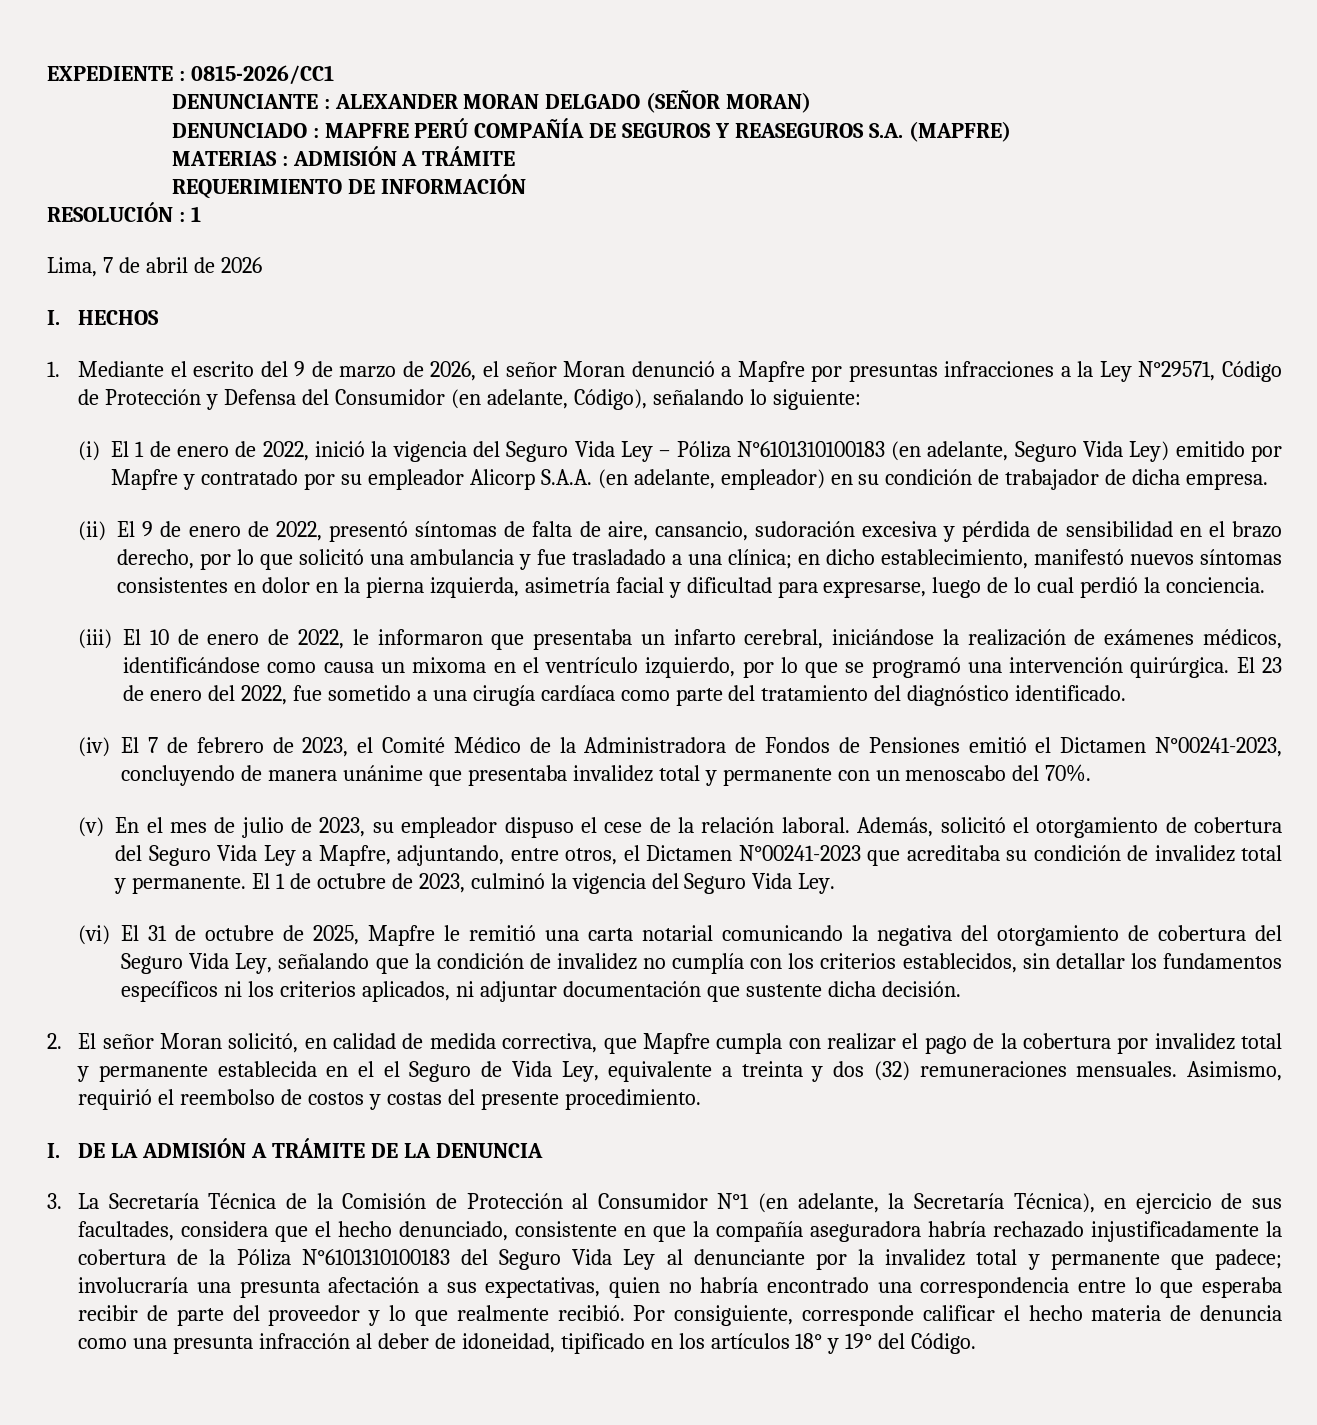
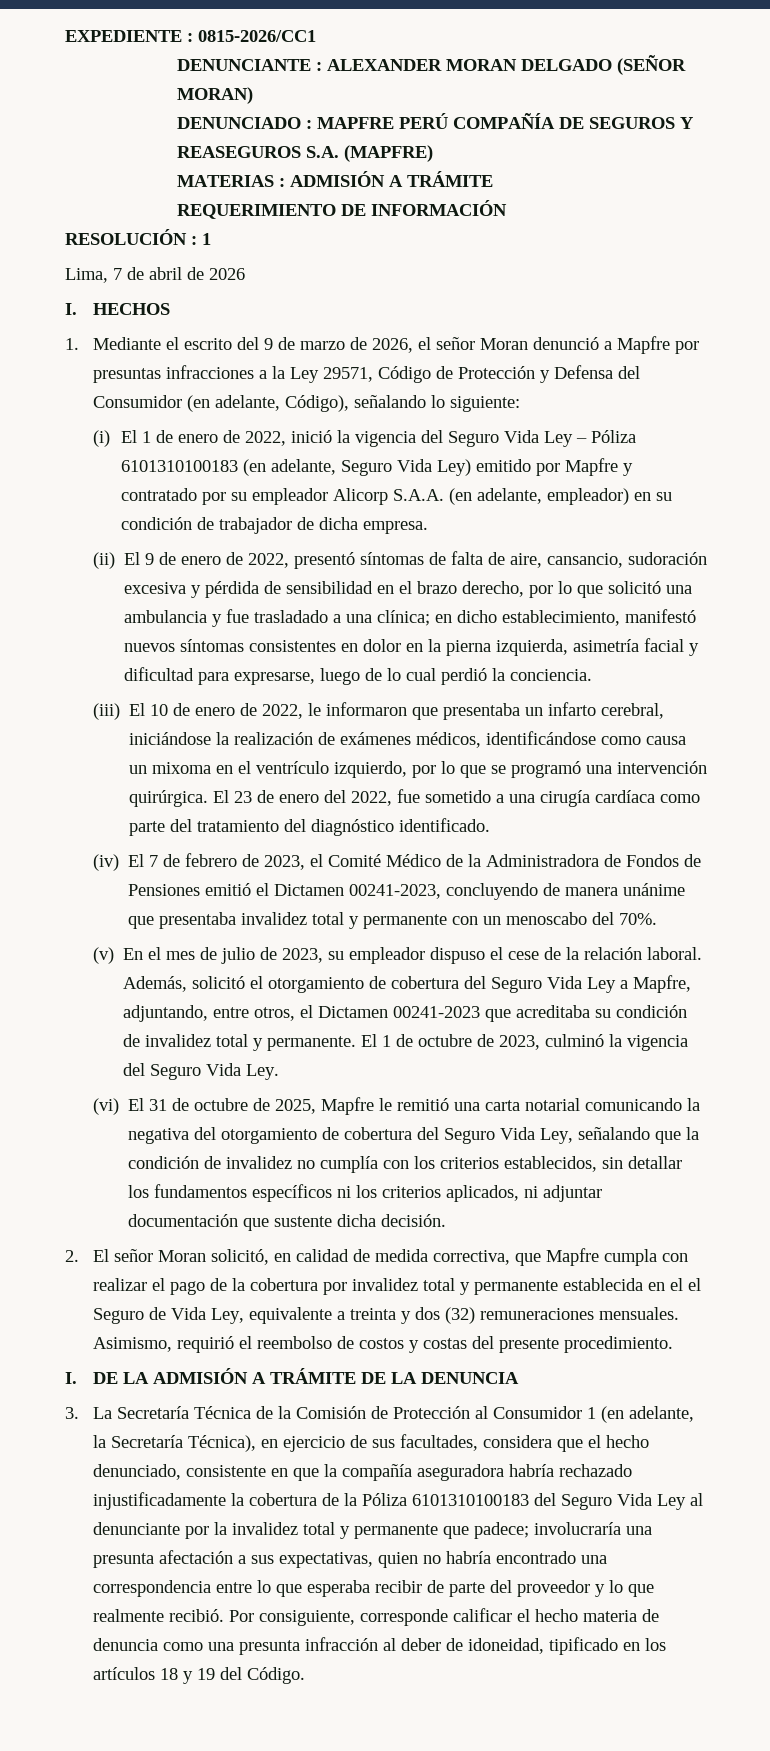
[1138,361,1216,381] N°29571, -> [322,367,373,382] 29571,
[736,441,885,457] N°6101310100183 -> [120,460,238,472] 6101310100183
[1155,737,1282,757] N°00241-2023, -> [349,884,442,899] 00241-2023,
[738,845,861,861] N°00241-2023 -> [393,1006,481,1018] 00241-2023
[717,1193,750,1209] N°1 -> [586,1407,596,1419] 1
[301,1249,450,1265] N°6101310100183 -> [411,1494,529,1506] 6101310100183
[795,1333,873,1354] 18° y 19° -> [159,1668,215,1684] 18 y 19

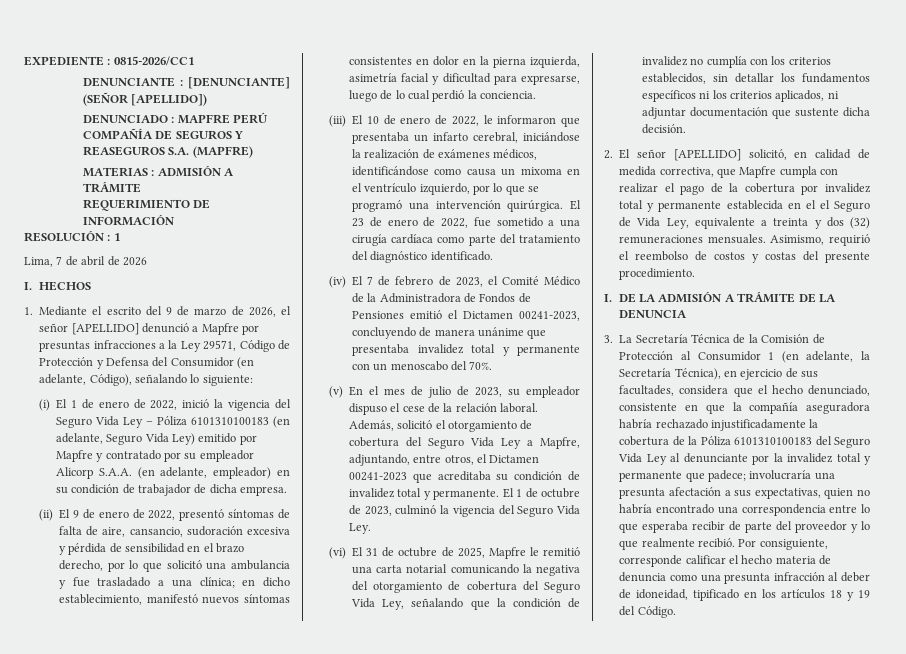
[326,55,686,75] [176,87,253,104] ALEXANDER MORAN DELGADO (SEÑOR MORAN) -> [188,77,290,89] [82,92,208,106] [DENUNCIANTE] (SEÑOR [APELLIDO])
[479,338,528,350] Moran -> [71,323,139,335] [APELLIDO]
[324,790,347,803] del -> [423,217,436,227] de
[157,1250,206,1262] Moran -> [673,149,741,161] [APELLIDO]

